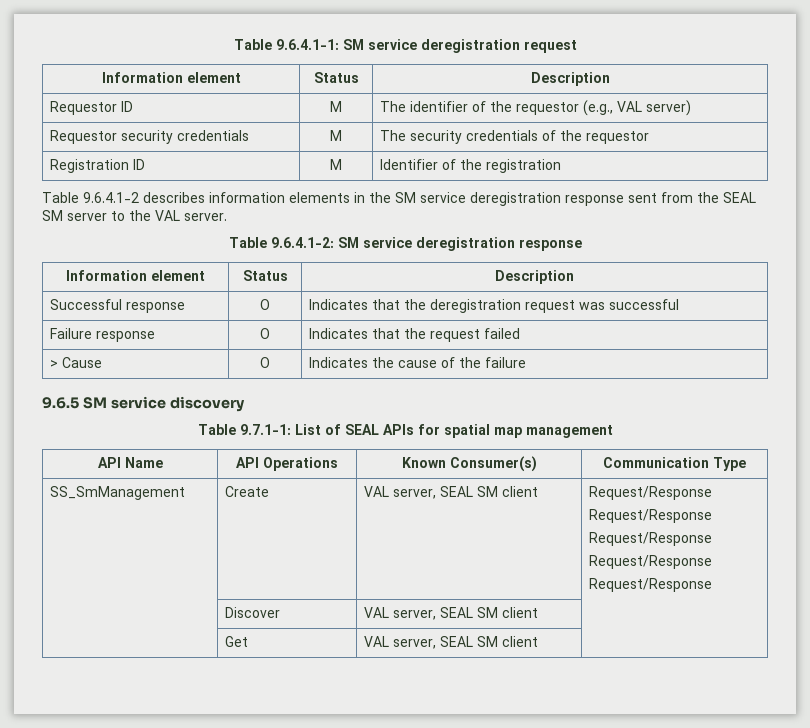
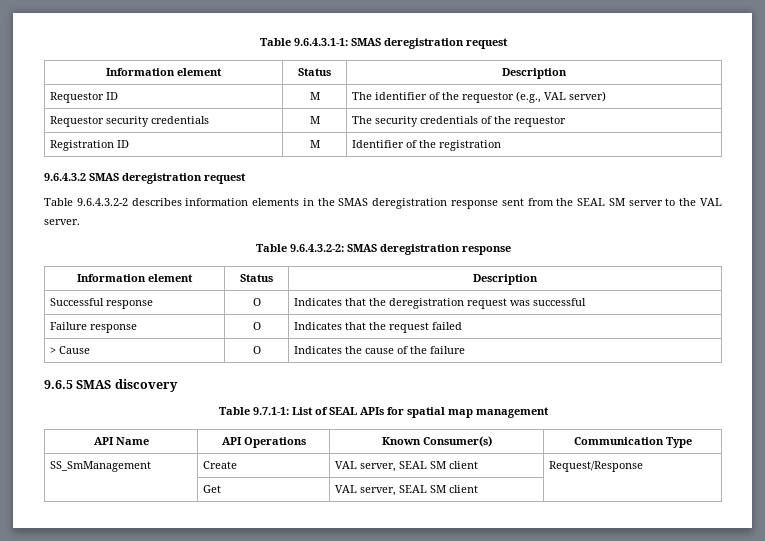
[233,39,417,50] Table 9.6.4.1-1: SM service -> [259,38,381,46] Table 9.6.4.3.1-1: SMAS
[42,192,139,203] // Table 9.6.4.1-2 -> [44,173,246,184] [44,198,128,206] // 9.6.4.3.2 SMAS deregistration request // Table 9.6.4.3.2-2
[395,192,466,203] SM service -> [338,198,369,206] SMAS
[270,237,412,248] 9.6.4.1-2: SM service -> [289,244,377,252] 9.6.4.3.2-2: SMAS
[82,396,166,409] SM service -> [76,380,112,389] SMAS
[588,509,712,523] [588,532,712,546] [588,555,712,569] [588,578,712,592] [224,607,280,618] [363,607,538,620] // Request/Response // Request/Response // Request/Response // Request/Response // | Discover | VAL server, SEAL SM client | -> (644, 466) none

